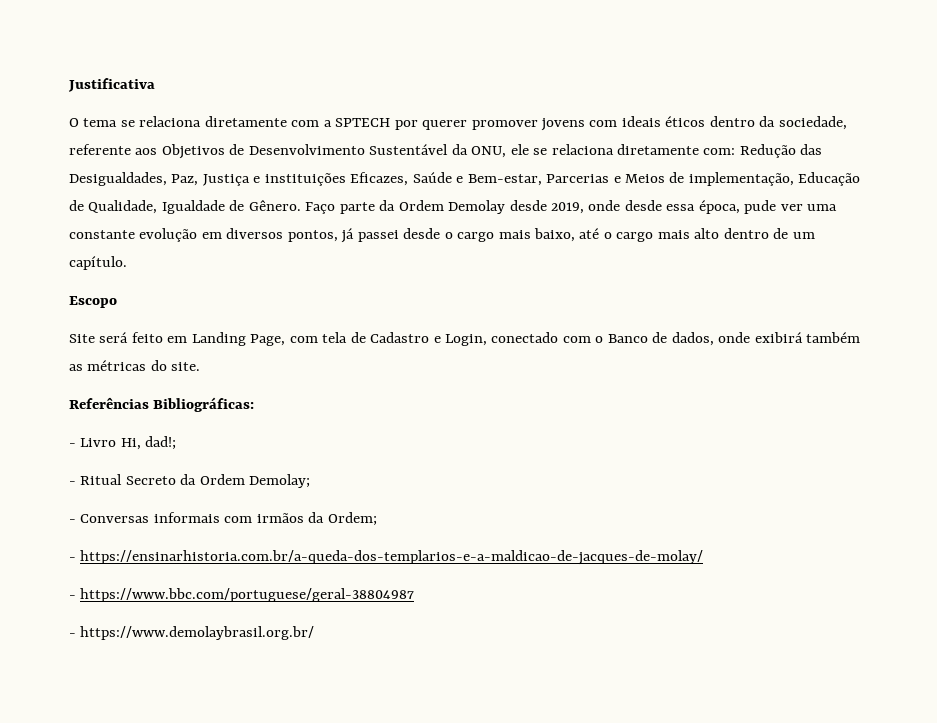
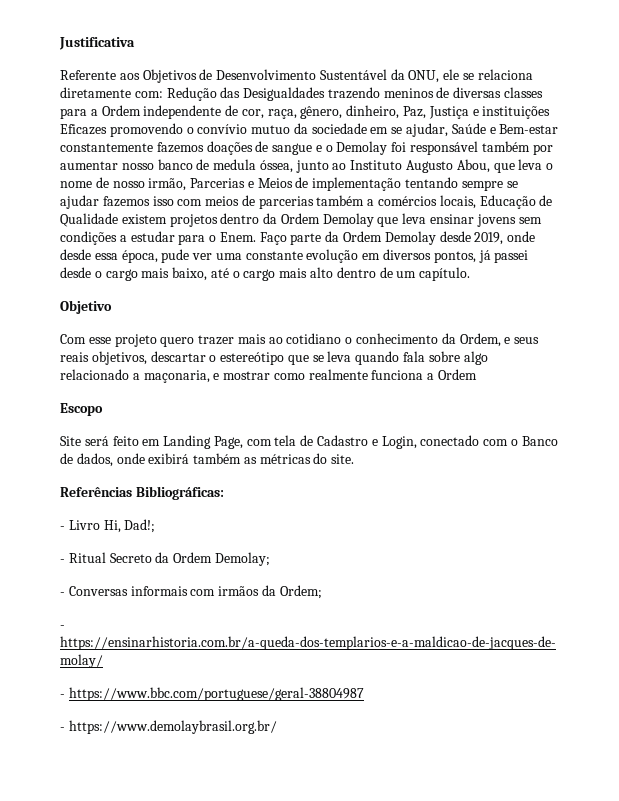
[69,116,847,131] [69,144,131,155] O tema se relaciona diretamente com a SPTECH por querer promover jovens com ideais éticos dentro da sociedade, referente -> [60,70,116,80] Referente
[69,172,861,186] [69,200,301,214] Desigualdades, Paz, Justiça e instituições Eficazes, Saúde e Bem-estar, Parcerias e Meios de implementação, Educação de Qualidade, Igualdade de Gênero. -> [243,87,544,101] [60,105,551,119] [60,123,559,137] [60,141,553,155] [60,159,554,173] [60,177,518,191] [60,195,553,209] [60,213,542,227] [60,231,256,245] Desigualdades trazendo meninos de diversas classes para a Ordem independente de cor, raça, gênero, dinheiro, Paz, Justiça e instituições Eficazes promovendo o convívio mutuo da sociedade em se ajudar, Saúde e Bem-estar constantemente fazemos doações de sangue e o Demolay foi responsável também por aumentar nosso banco de medula óssea, junto ao Instituto Augusto Abou, que leva o nome de nosso irmão, Parcerias e Meios de implementação tentando sempre se ajudar fazemos isso com meios de parcerias também a comércios locais, Educação de Qualidade existem projetos dentro da Ordem Demolay que leva ensinar jovens sem condições a estudar para o Enem.
(127, 263) none -> [60,300,112,314] [60,333,540,347] [60,351,488,365] [60,369,478,383] // Objetivo // Com esse projeto quero trazer mais ao cotidiano o conhecimento da Ordem, e seus reais objetivos, descartar o estereótipo que se leva quando fala sobre algo relacionado a maçonaria, e mostrar como realmente funciona a Ordem
[145,436,177,450] dad!; -> [124,519,156,533] Dad!;

